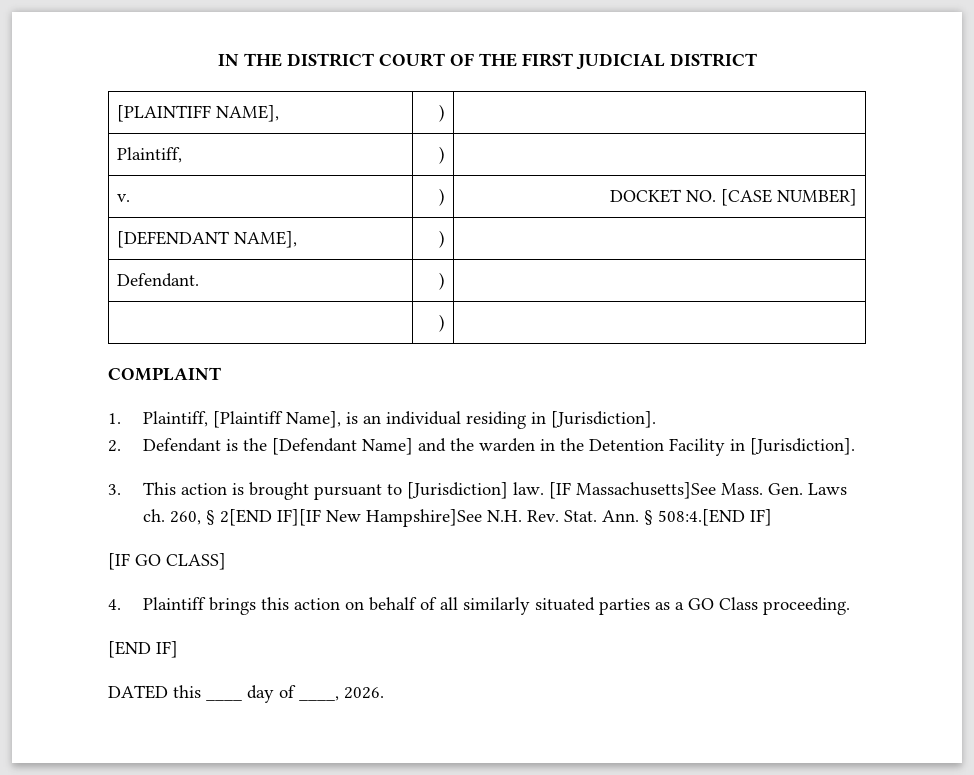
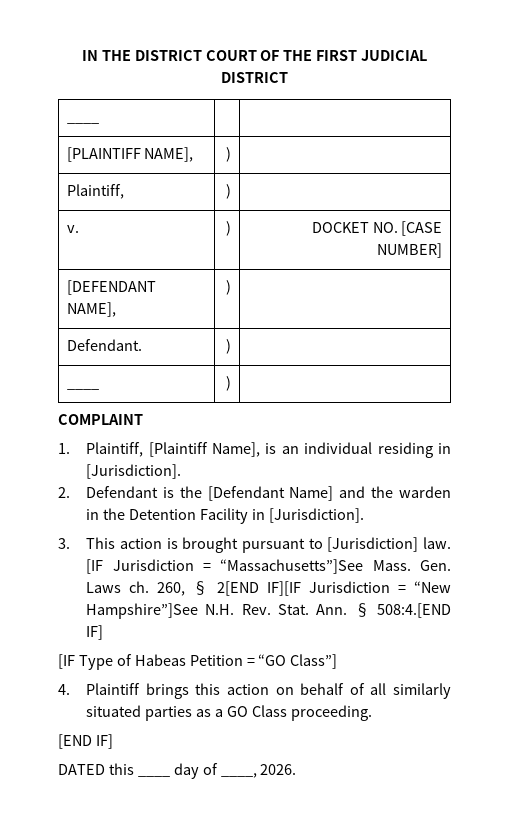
(757, 60) none -> [66,122,99,124] // ____ | |
(446, 281) none -> [66,388,99,390] ____
[576,482,717,499] Massachusetts]See -> [112,559,364,574] Jurisdiction = “Massachusetts”]See
[326,509,483,527] New Hampshire]See -> [308,581,451,593] [86,603,199,619] Jurisdiction = “New Hampshire”]See
[135,553,226,570] GO CLASS] -> [78,654,338,670] Type of Habeas Petition = “GO Class”]

